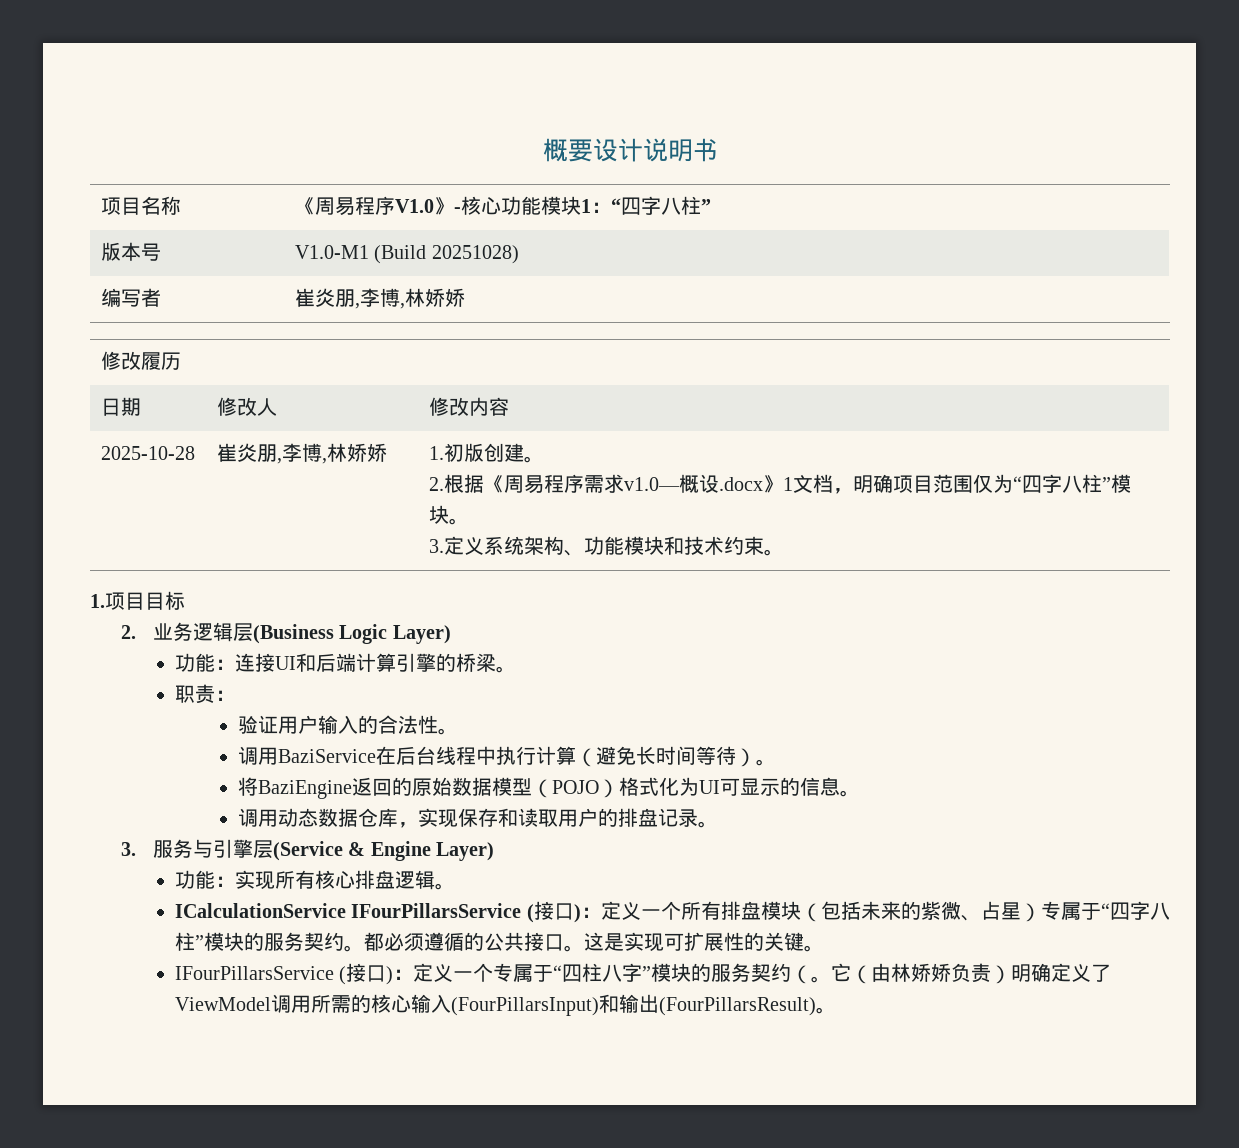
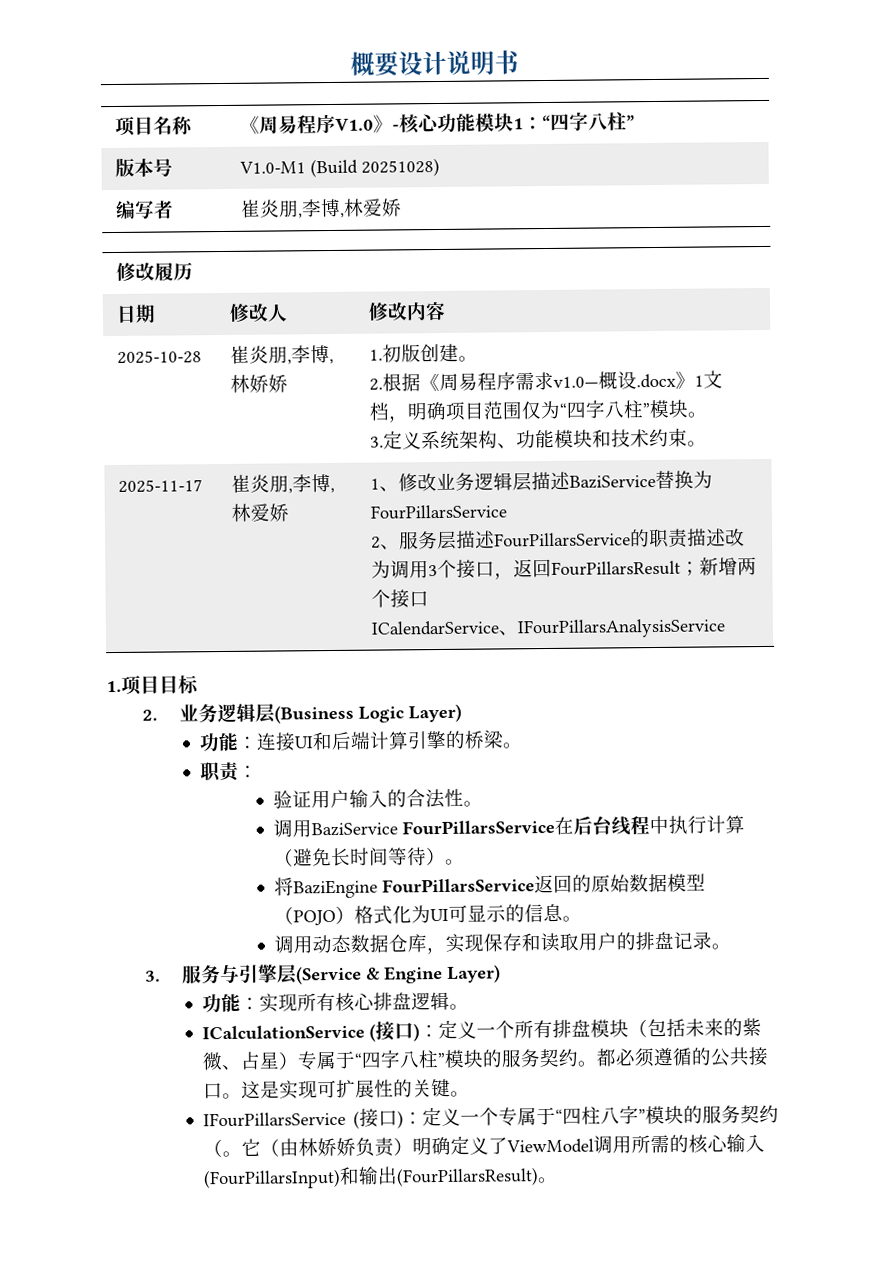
[424,288,445,307] 娇 -> [362,198,384,217] 爱
(784, 552) none -> [118,479,204,493] [231,473,336,494] [231,503,290,522] [370,470,714,492] [370,504,508,520] [371,528,746,551] [371,557,758,580] [371,589,430,609] [371,618,727,639] // 2025-11-17 | 崔炎朋,李博,林爱娇 | 1、修改业务逻辑层描述BaziService替换为FourPillarsService // 2、服务层描述FourPillarsService的职责描述改为调用3个接口，返回FourPillarsResult；新增两个接口 // ICalendarService、IFourPillarsAnalysisService
(376, 756) none -> [401,819,555,836] FourPillarsService
(352, 789) none -> [381,878,535,894] FourPillarsService
[351,903,522,918] IFourPillarsService -> (366, 1032) none

